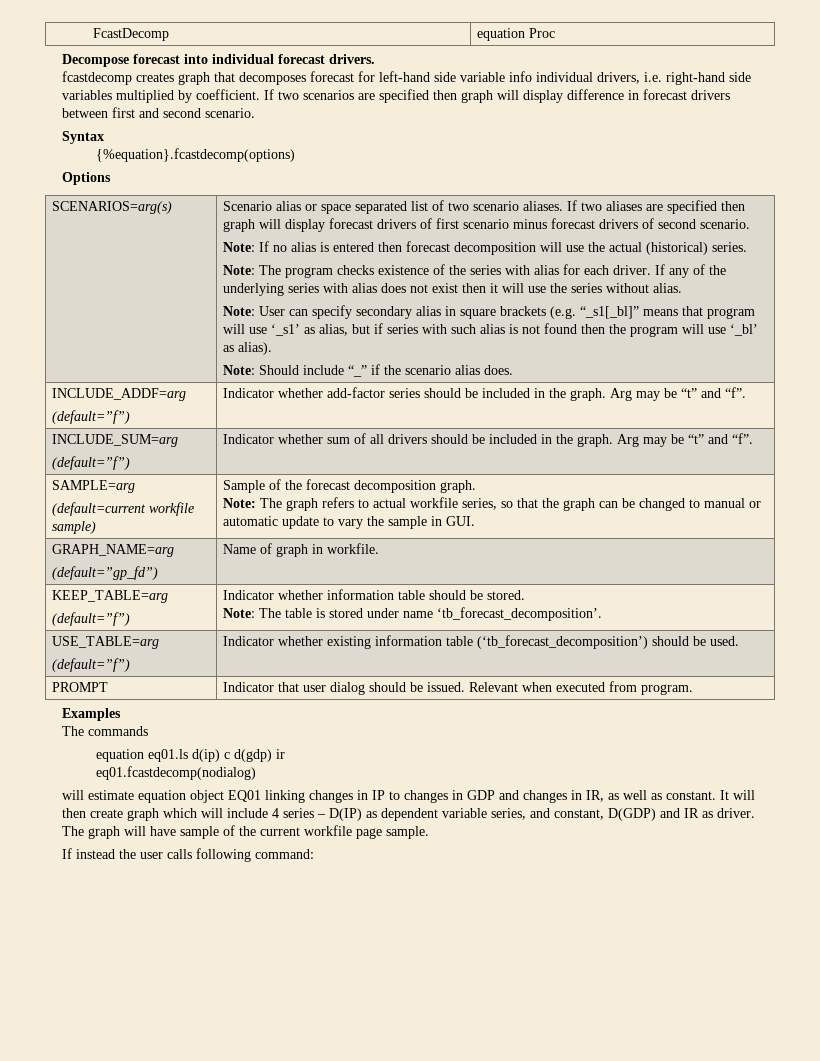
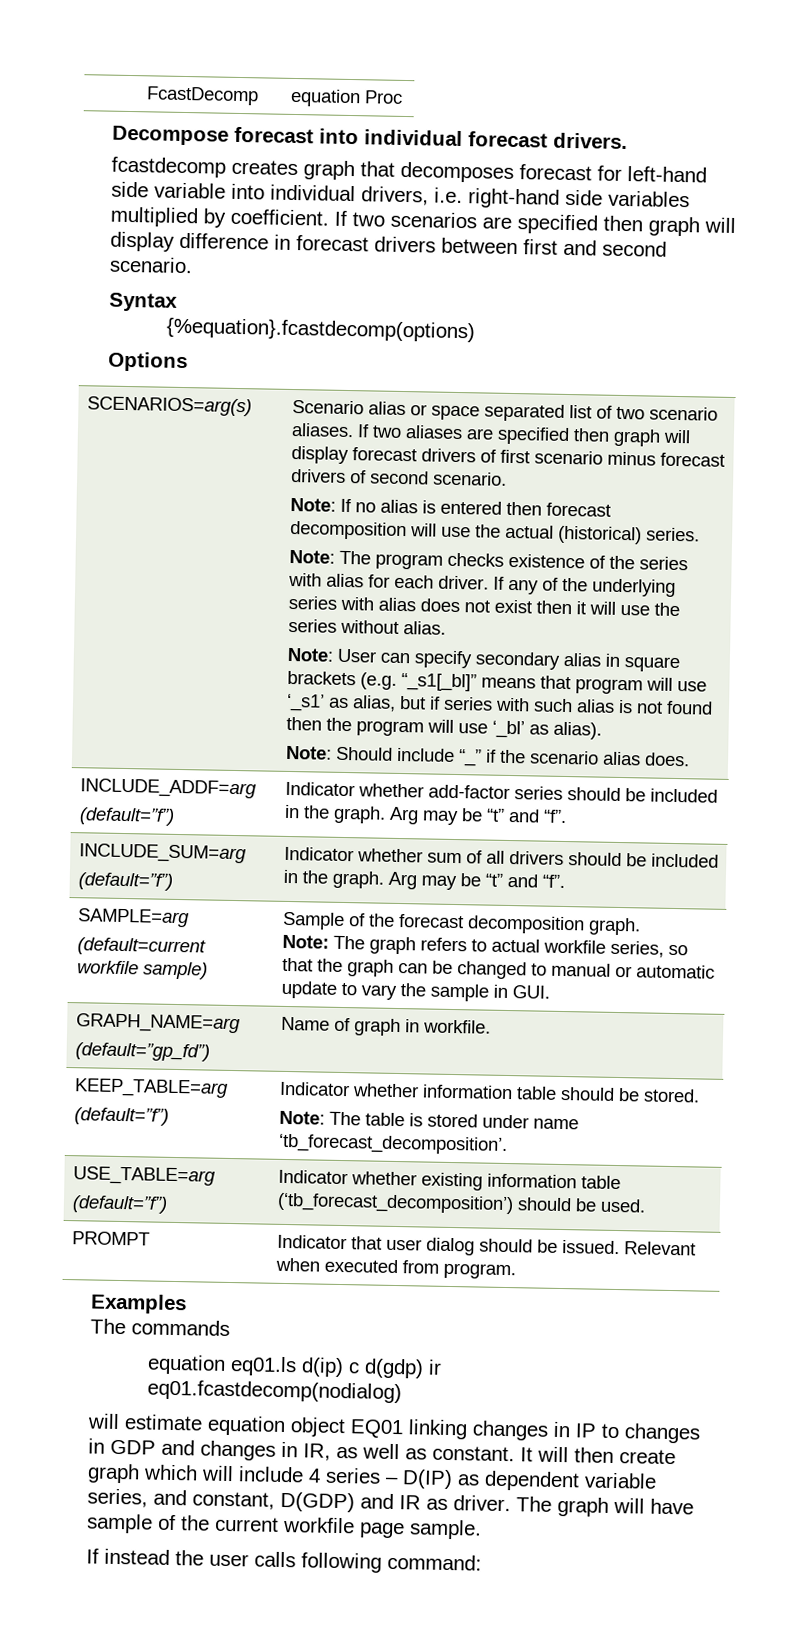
[508,71,532,82] info -> [230,183,265,200] into

